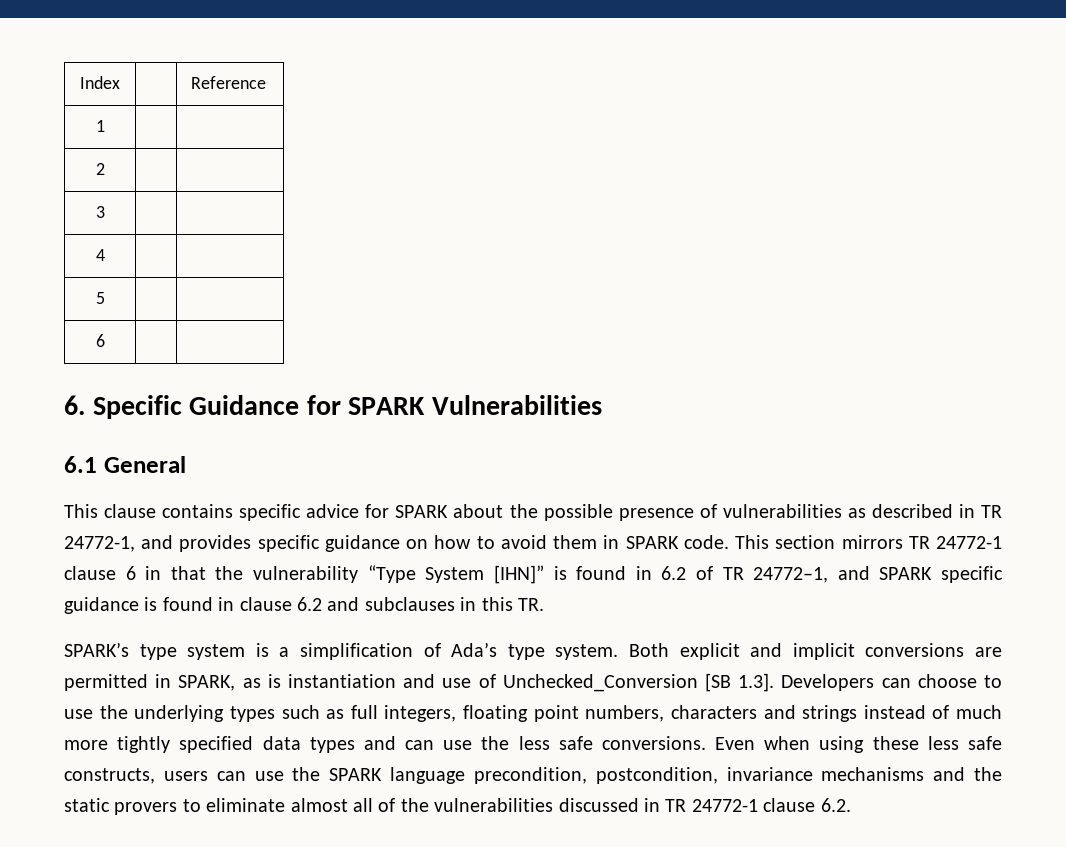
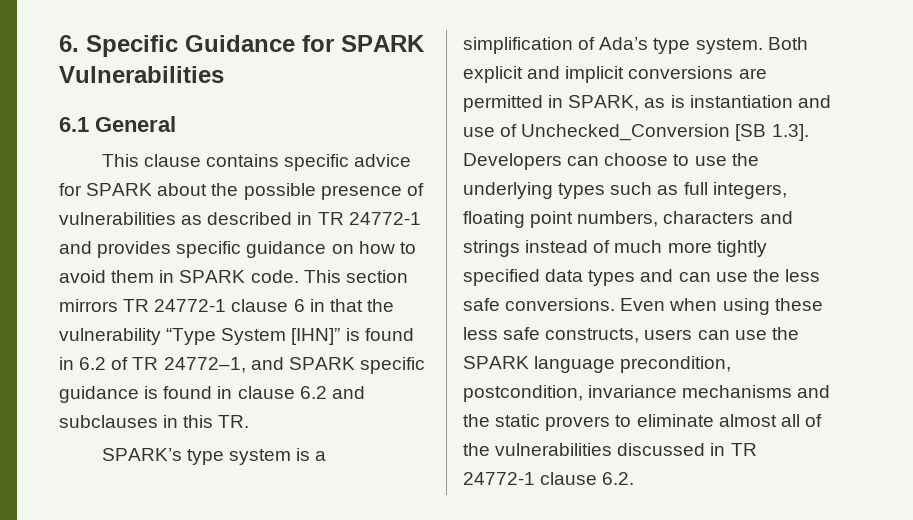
[80,76,120,89] [191,76,267,89] [95,120,105,132] [95,163,105,175] [95,206,105,218] [95,249,105,261] [95,292,105,304] [95,334,105,347] Index | | Reference // 1 | | // 2 | | // 3 | | // 4 | | // 5 | | // 6 | | // -> (59, 43) none
[64,536,135,552] 24772-1, -> [348,212,421,225] 24772-1

